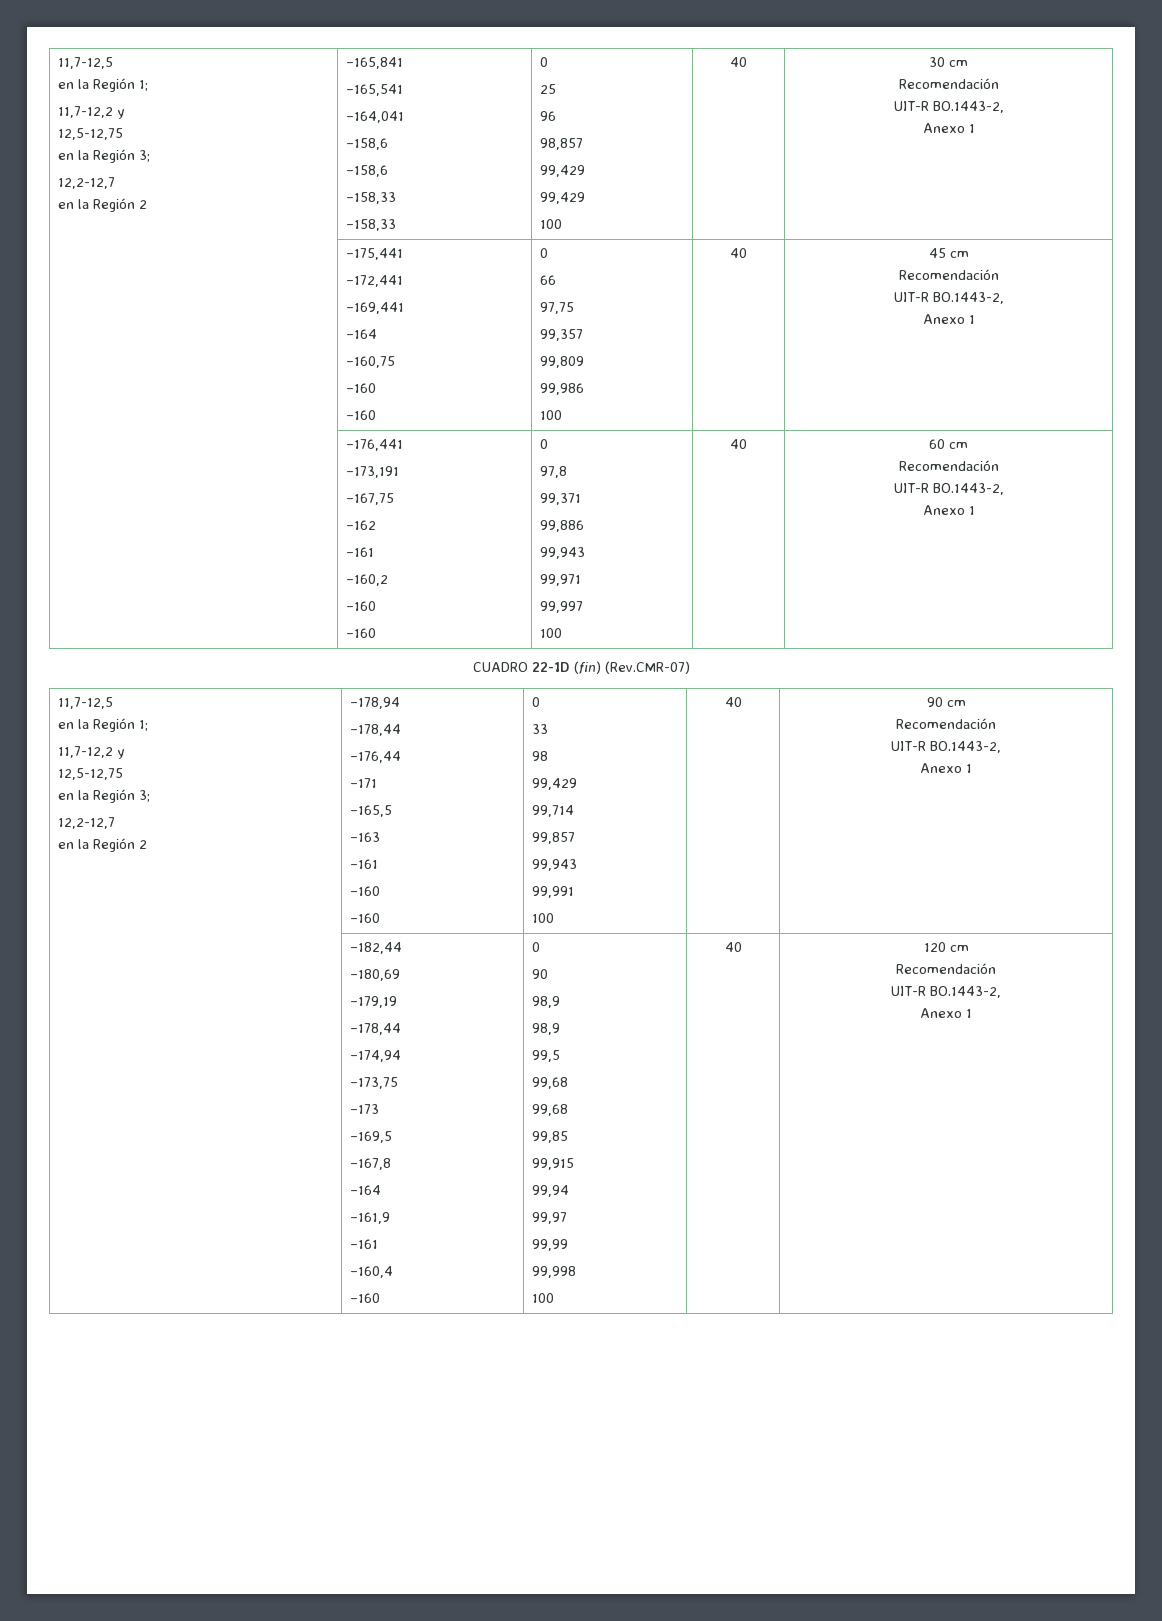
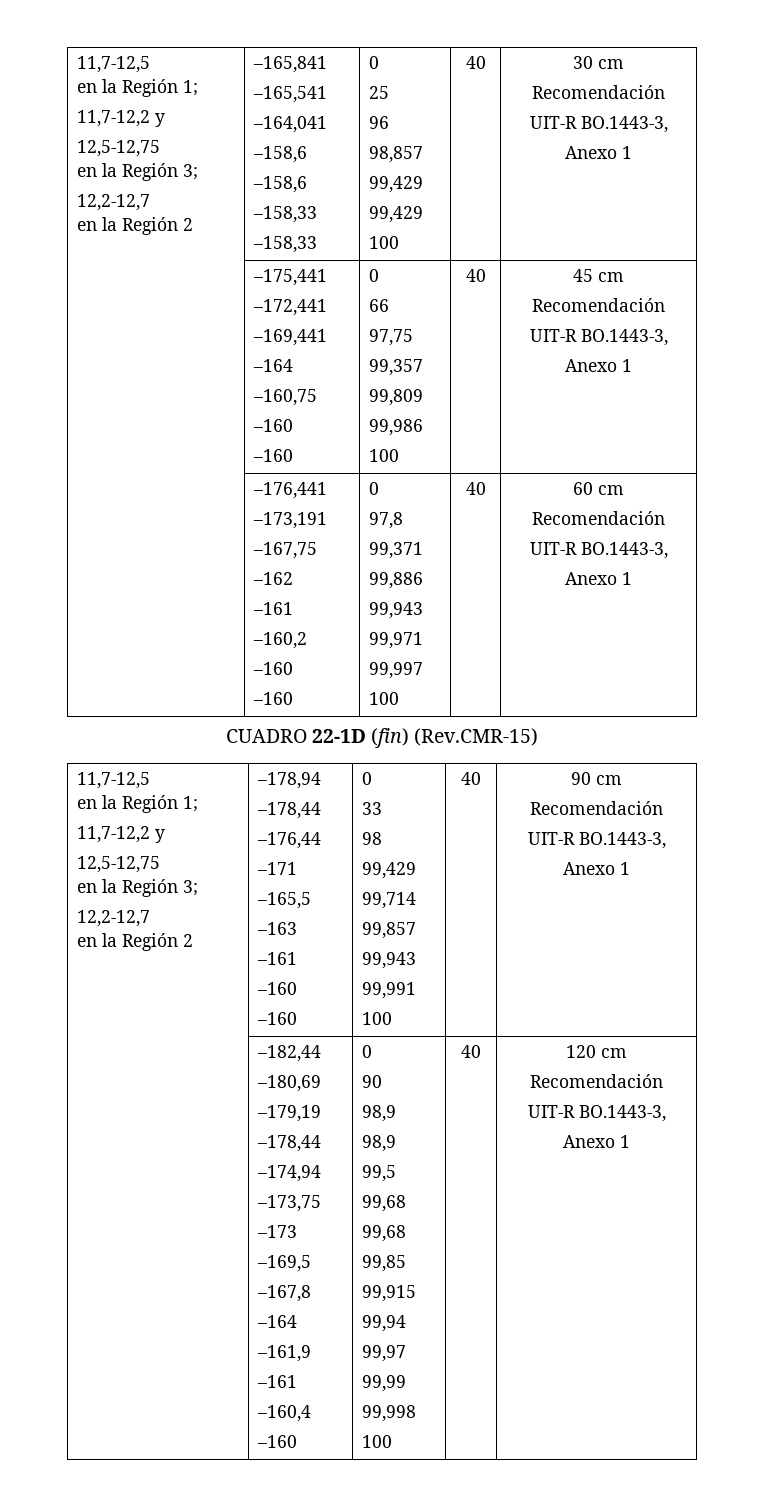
[932,101,1004,113] BO.1443-2, -> [580,116,668,133] BO.1443-3,
[932,292,1004,304] BO.1443-2, -> [580,329,668,346] BO.1443-3,
[932,483,1004,495] BO.1443-2, -> [580,542,668,559] BO.1443-3,
[604,661,690,674] (Rev.CMR-07) -> [414,728,539,746] (Rev.CMR-15)
[930,741,1001,753] BO.1443-2, -> [578,832,666,849] BO.1443-3,
[930,986,1001,998] BO.1443-2, -> [578,1105,666,1122] BO.1443-3,

